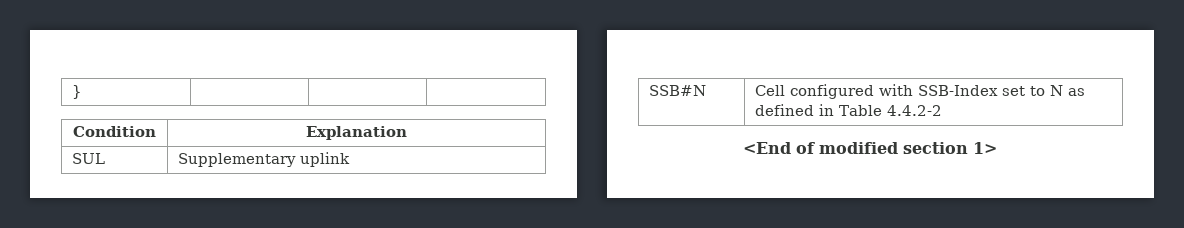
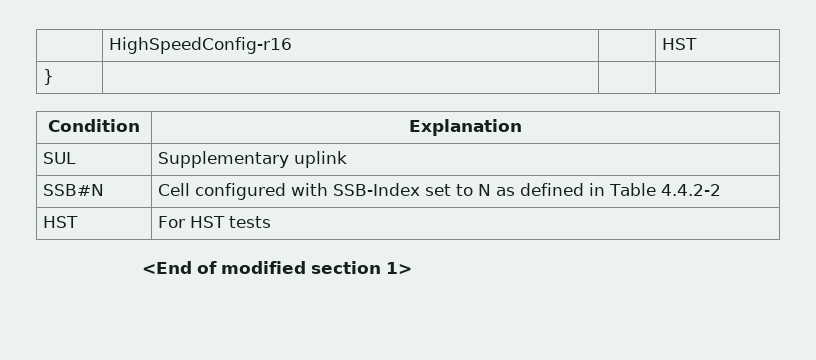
(72, 92) none -> [109,37,293,54] [662,38,698,50] | HighSpeedConfig-r16 | | HST //
(943, 110) none -> [43,216,79,228] [158,216,272,228] // HST | For HST tests

